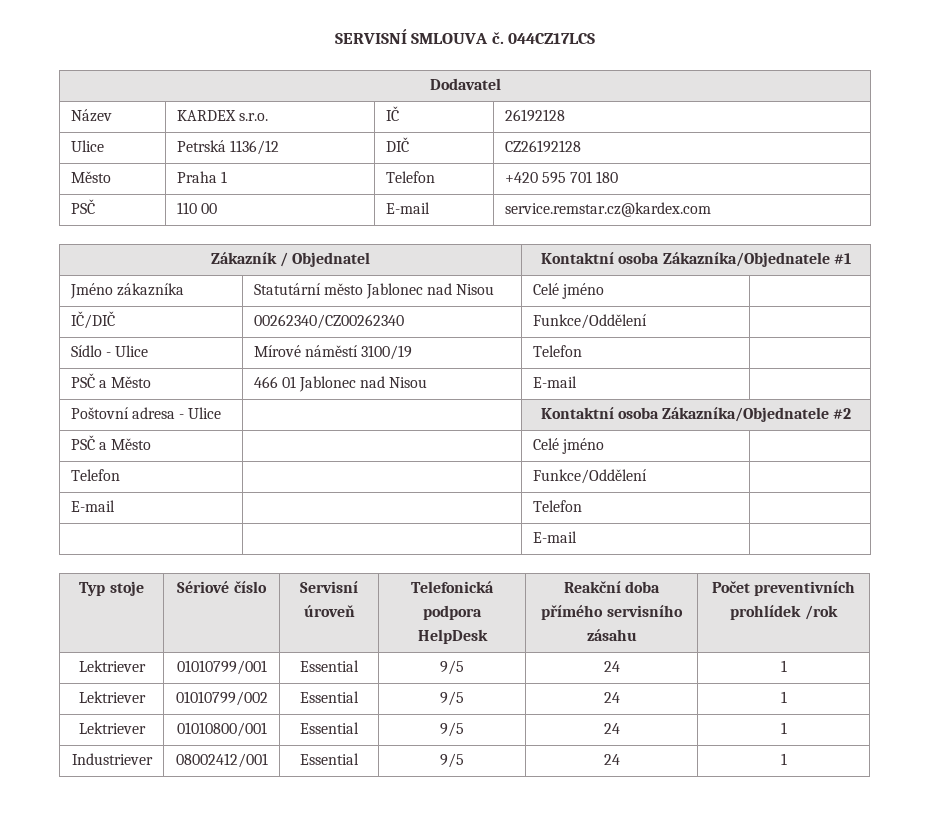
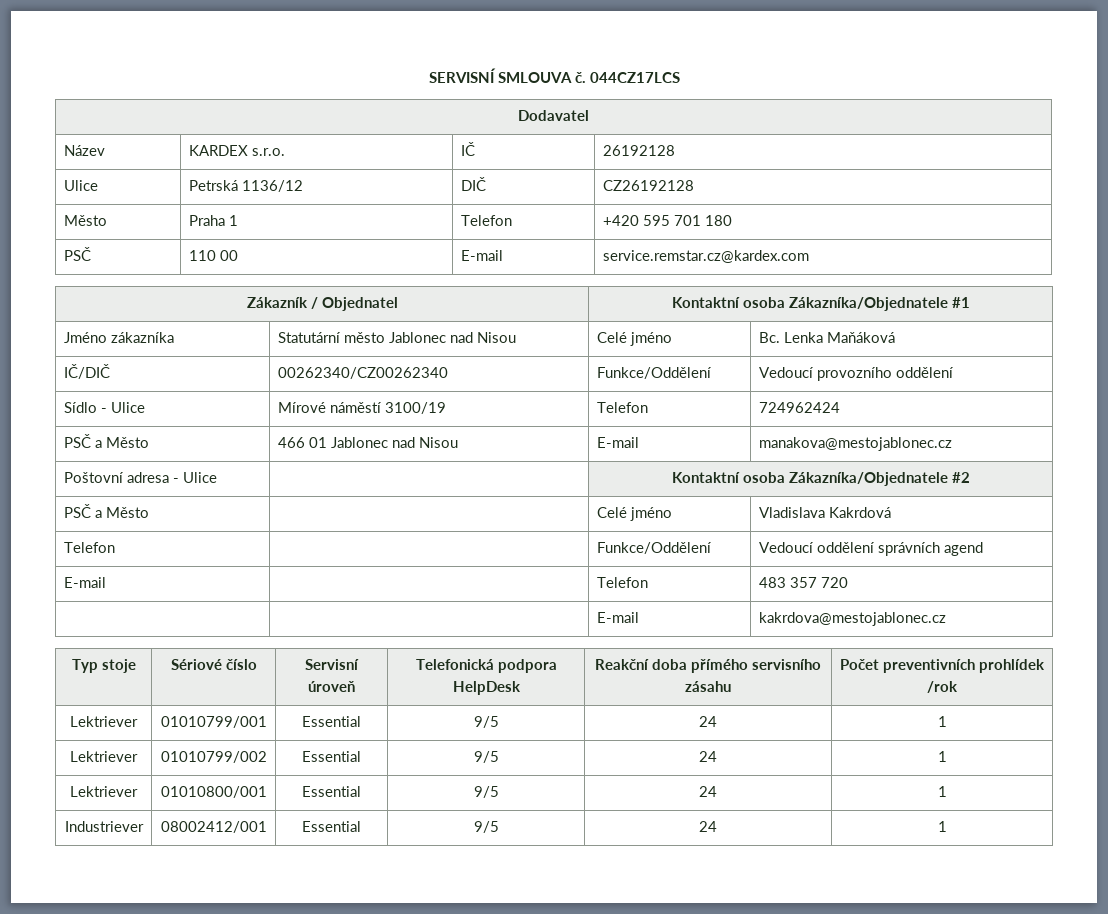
(604, 291) none -> [758,332,895,343] Bc. Lenka Maňáková
(647, 321) none -> [758,367,954,381] Vedoucí provozního oddělení
(582, 351) none -> [758,402,840,413] 724962424
(577, 382) none -> [758,437,952,451] manakova@mestojablonec.cz
(604, 446) none -> [758,507,891,518] Vladislava Kakrdová
(647, 476) none -> [758,542,983,556] Vedoucí oddělení správních agend
[532,531,577,543] // | | E-mail | -> [758,577,848,588] [596,612,639,623] [758,612,946,626] 483 357 720 // | | E-mail | kakrdova@mestojablonec.cz

